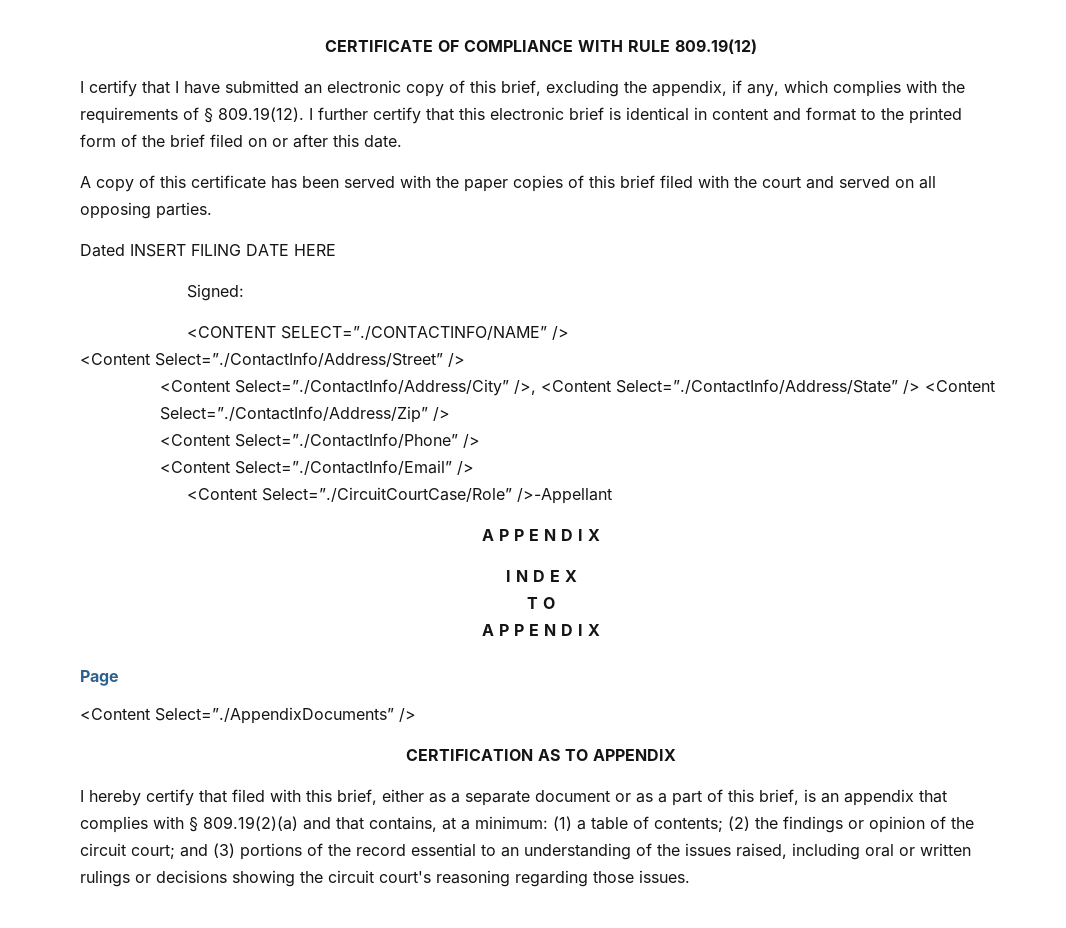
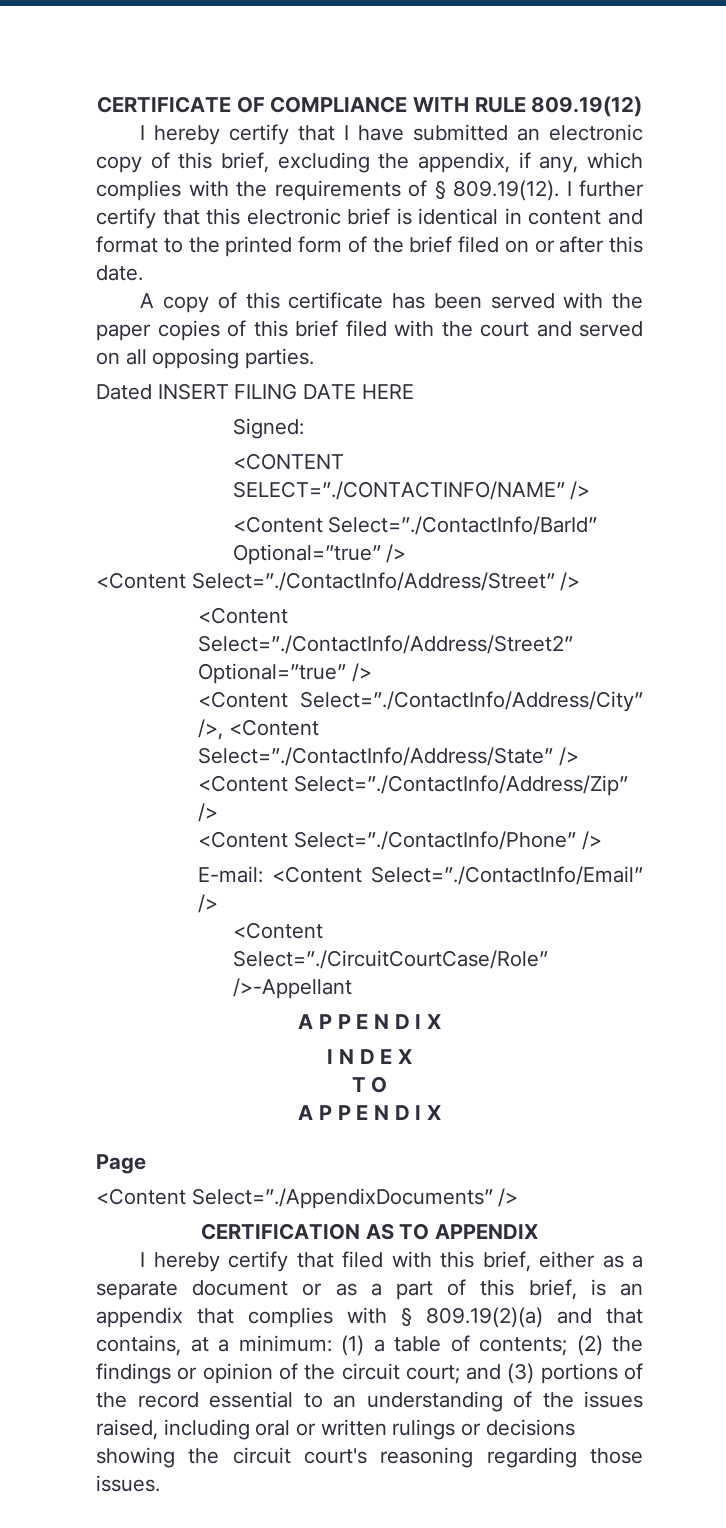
(84, 87) none -> [154,125,221,145] hereby
(569, 333) none -> [232,516,598,535] [232,544,407,565] // <Content Select=”./ContactInfo/BarId” Optional=”true” />
(465, 360) none -> [198,607,289,624] [198,635,574,654] [198,663,373,684] // <Content Select=”./ContactInfo/Address/Street2” Optional=”true” />
(480, 441) none -> [198,866,264,883] E-mail:

